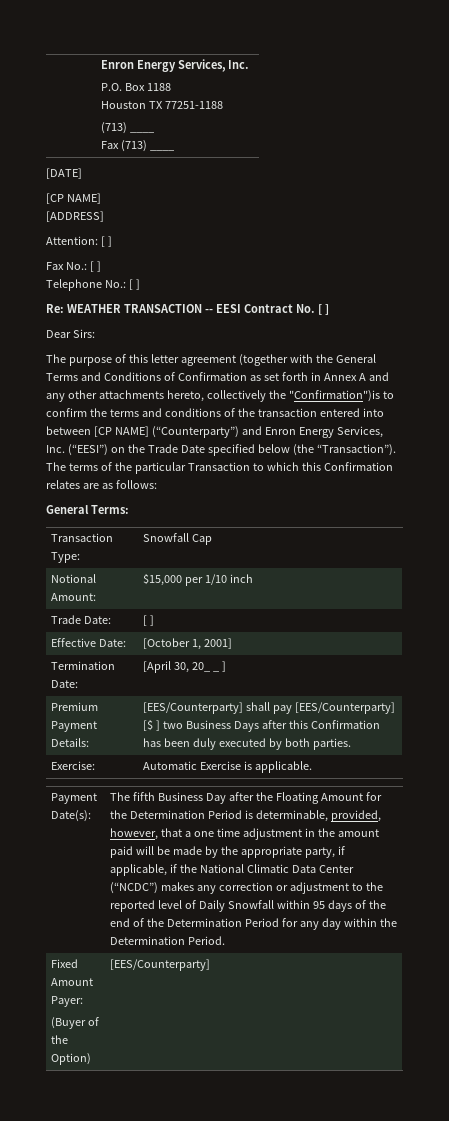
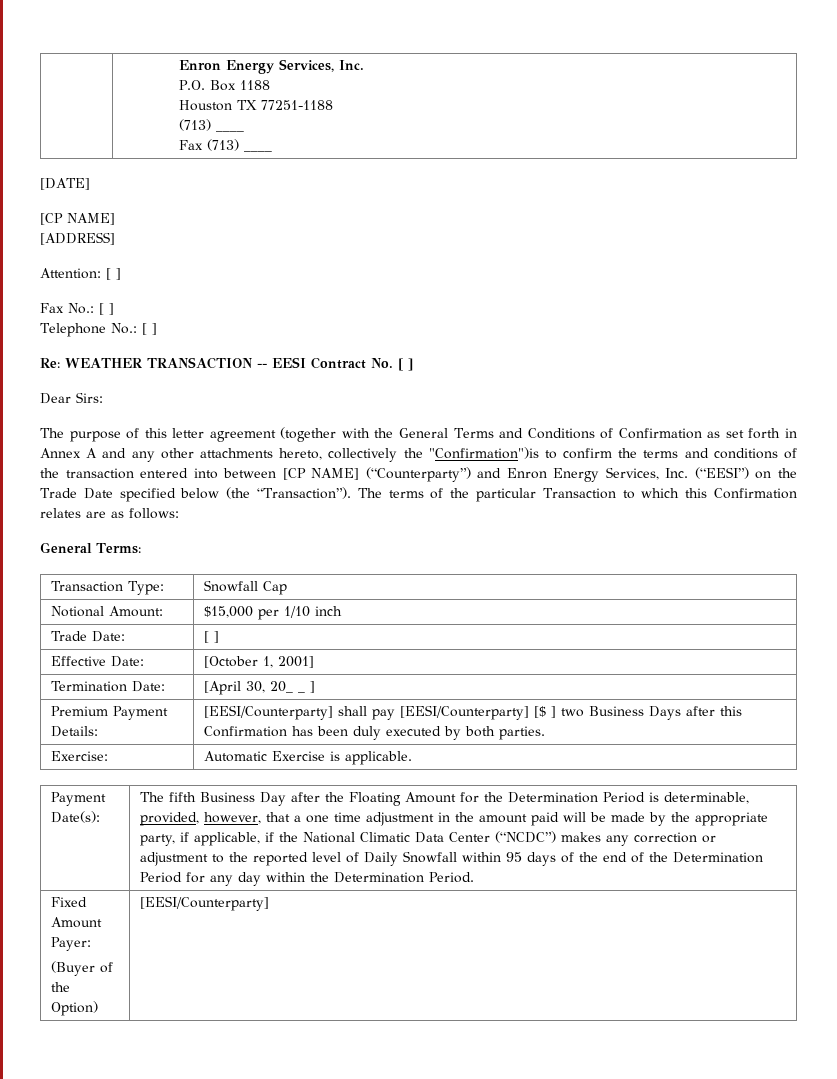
[142,702,243,714] [EES/Counterparty] -> [203,705,333,720] [EESI/Counterparty]
[294,702,395,714] [EES/Counterparty] -> [399,705,529,720] [EESI/Counterparty]
[109,959,210,971] [EES/Counterparty] -> [139,896,269,911] [EESI/Counterparty]

